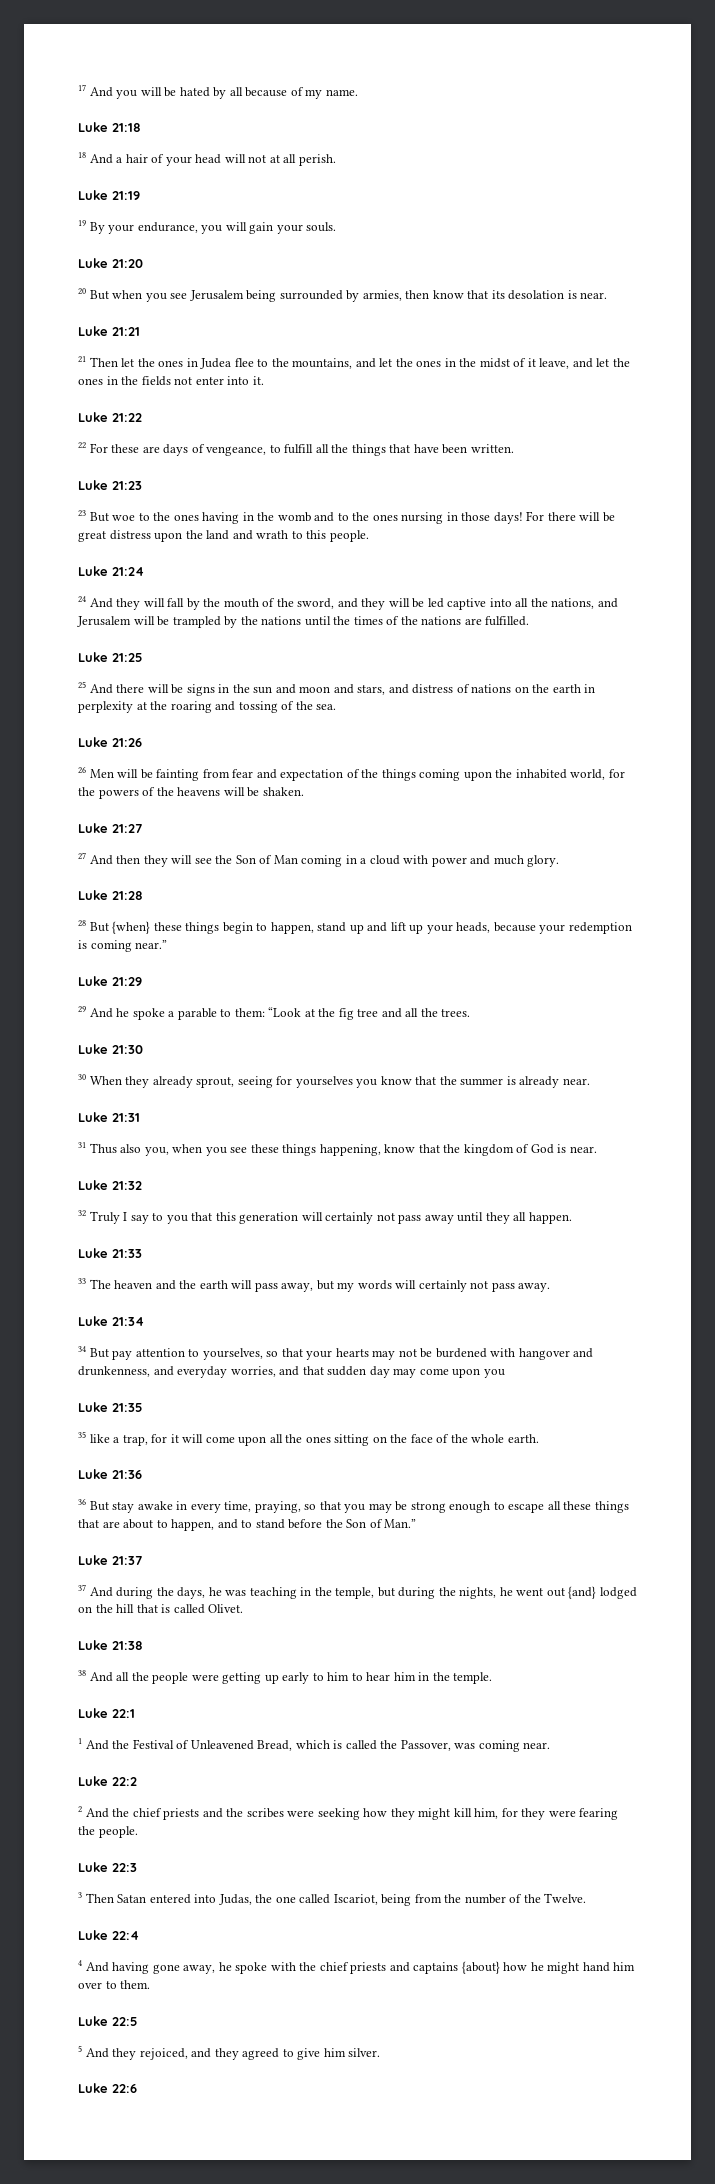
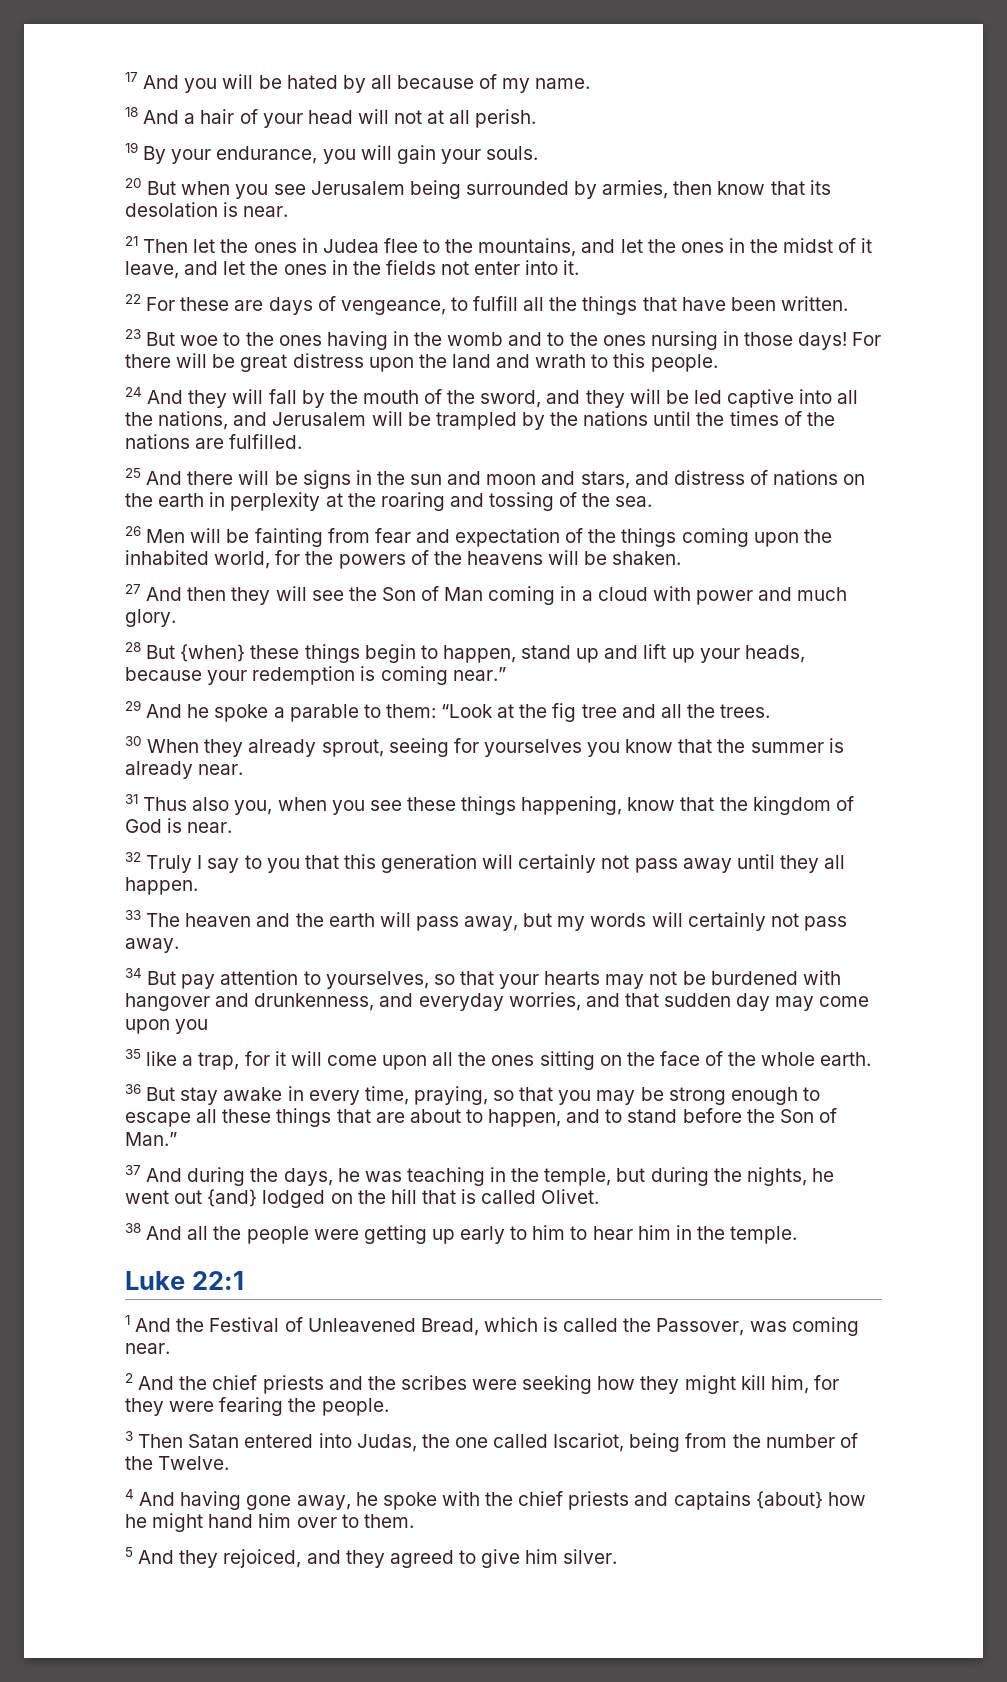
[78,122,141,132] // Luke 21:18 -> (591, 83) none
[78,190,140,200] // Luke 21:19 -> (537, 118) none
[78,258,143,268] // Luke 21:20 -> (539, 153) none
[78,326,140,336] // Luke 21:21 -> (289, 211) none
[78,412,142,422] // Luke 21:22 -> (580, 267) none
[78,480,142,490] // Luke 21:23 -> (848, 303) none
[78,566,144,576] // Luke 21:24 -> (718, 363) none
[78,652,143,662] // Luke 21:25 -> (303, 441) none
[78,737,142,747] // Luke 21:26 -> (653, 501) none
[78,823,142,833] // Luke 21:27 -> (682, 558) none
[78,890,143,900] // Luke 21:28 -> (176, 618) none
[78,976,142,986] // Luke 21:29 -> (506, 674) none
[78,1044,143,1054] // Luke 21:30 -> (771, 711) none
[78,1112,140,1122] // Luke 21:31 -> (244, 769) none
[78,1180,142,1190] // Luke 21:32 -> (233, 827) none
[78,1248,142,1258] // Luke 21:33 -> (198, 886) none
[78,1316,144,1326] // Luke 21:34 -> (179, 945) none
[78,1402,143,1412] // Luke 21:35 -> (209, 1026) none
[78,1469,142,1479] // Luke 21:36 -> (872, 1059) none
[78,1555,142,1565] // Luke 21:37 -> (177, 1139) none
[78,1640,143,1650] // Luke 21:38 -> (600, 1196) none
[78,1776,137,1786] // Luke 22:2 -> (170, 1348) none
[78,1862,137,1872] // Luke 22:3 -> (389, 1407) none
[78,1930,139,1940] // Luke 22:4 -> (230, 1463) none
[78,2016,138,2026] // Luke 22:5 -> (414, 1521) none
[78,2083,137,2093] // Luke 22:6 -> (618, 1556) none

